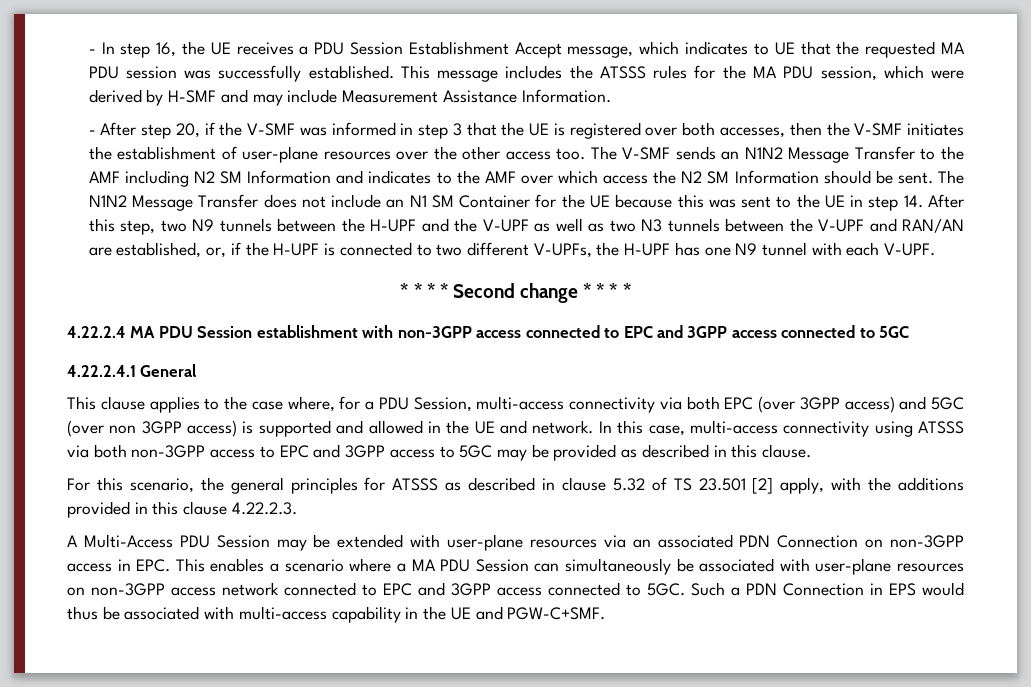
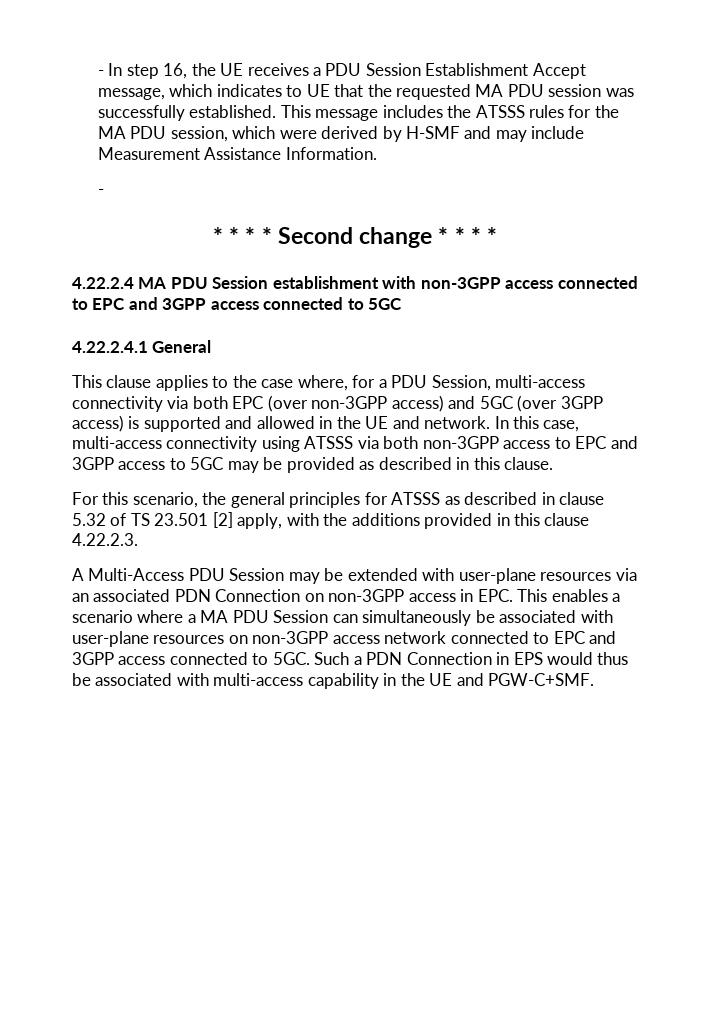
[100,122,965,139] [88,146,965,163] [88,170,964,187] [88,194,964,211] [88,218,965,235] [88,242,936,258] After step 20, if the V-SMF was informed in step 3 that the UE is registered over both accesses, then the V-SMF initiates the establishment of user-plane resources over the other access too. The V-SMF sends an N1N2 Message Transfer to the AMF including N2 SM Information and indicates to the AMF over which access the N2 SM Information should be sent. The N1N2 Message Transfer does not include an N1 SM Container for the UE because this was sent to the UE in step 14. After this step, two N9 tunnels between the H-UPF and the V-UPF as well as two N3 tunnels between the V-UPF and RAN/AN are established, or, if the H-UPF is connected to two different V-UPFs, the H-UPF has one N9 tunnel with each V-UPF. -> (104, 192) none
[799,397,840,410] 3GPP -> [311,396,388,409] non-3GPP
[109,425,137,434] non -> (558, 403) none

